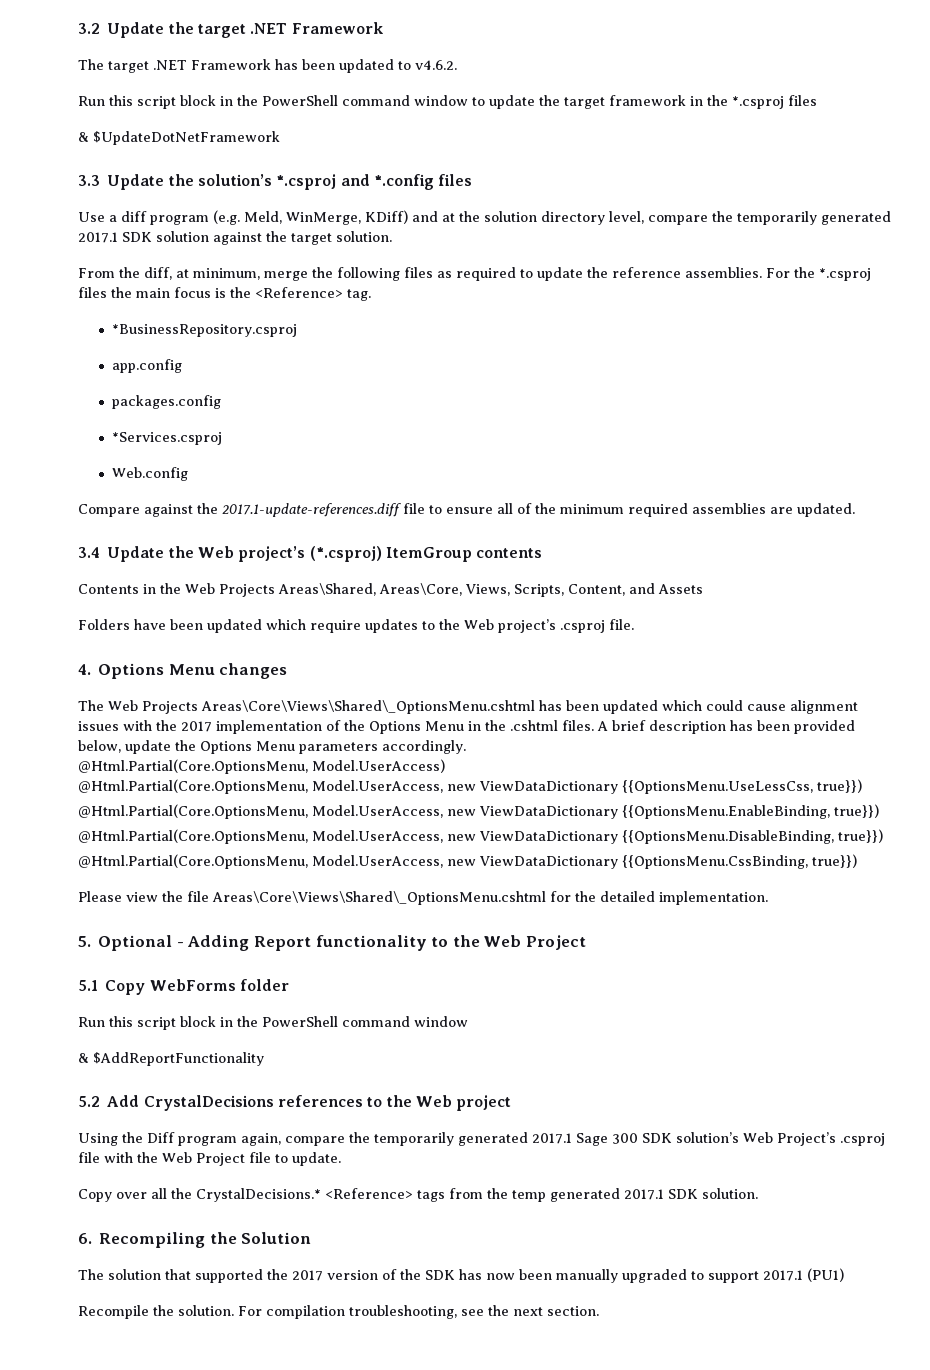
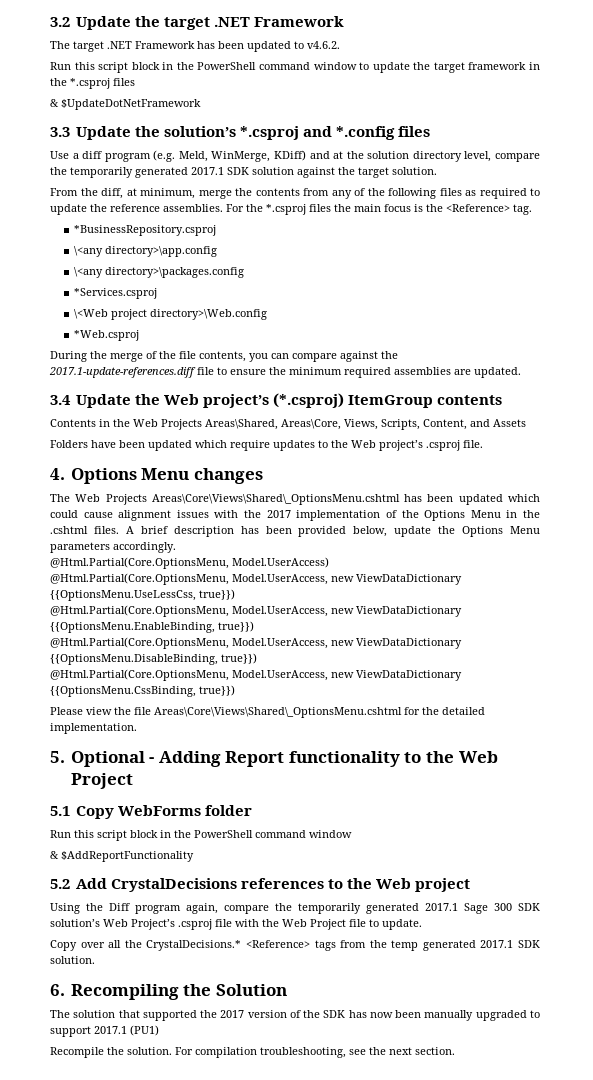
(333, 272) none -> [255,188,385,199] contents from any of the
[111,359,182,373] [111,395,221,409] [111,432,222,445] [111,467,188,481] [78,504,140,517] app.config // packages.config // *Services.csproj // Web.config // Compare -> [74,246,218,257] [74,267,245,278] [74,288,158,299] [74,309,268,320] [74,330,140,341] [50,351,337,362] \<any directory>\app.config // \<any directory>\packages.config // *Services.csproj // \<Web project directory>\Web.config // *Web.csproj // During the merge of the file contents, you can compare
[497,503,532,514] all of -> (266, 372) none

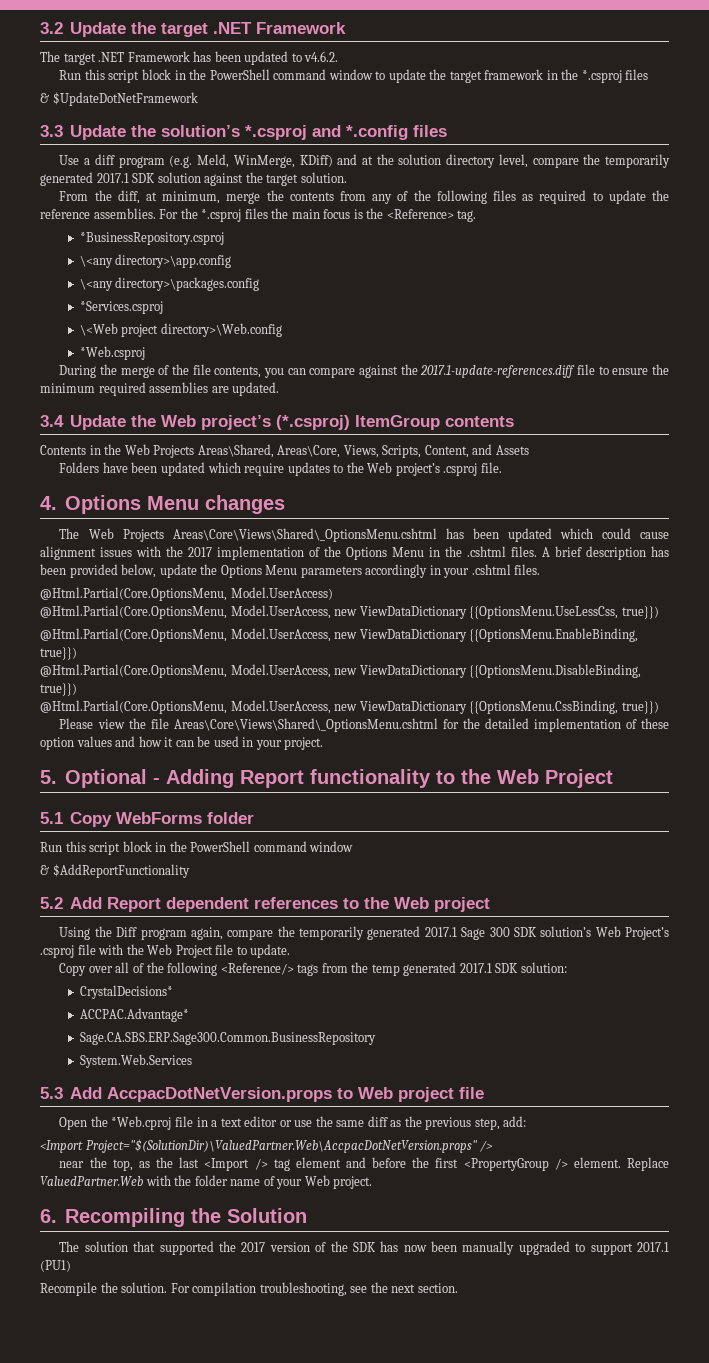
[113,542,176,553] accordingly. -> [365,564,541,578] accordingly in your .cshtml files.
[50,723,137,734] implementation. -> [533,718,669,732] [40,736,324,750] implementation of these option values and how it can be used in your project.
[110,878,237,892] CrystalDecisions -> [106,897,249,912] Report dependent
[124,940,310,951] the CrystalDecisions.* <Reference> -> [132,962,294,976] of the following <Reference/>
[50,956,95,964] solution. -> [520,962,567,973] [79,985,173,999] [79,1008,189,1022] [79,1032,376,1045] [79,1054,192,1068] [40,1087,484,1102] [59,1116,527,1130] [40,1139,494,1153] [59,1157,669,1171] [40,1175,373,1189] solution: // CrystalDecisions* // ACCPAC.Advantage* // Sage.CA.SBS.ERP.Sage300.Common.BusinessRepository // System.Web.Services // 5.3 Add AccpacDotNetVersion.props to Web project file // Open the *Web.cproj file in a text editor or use the same diff as the previous step, add: // <Import Project="$(SolutionDir)\ValuedPartner.Web\AccpacDotNetVersion.props" /> // near the top, as the last <Import /> tag element and before the first <PropertyGroup /> element. Replace ValuedPartner.Web with the folder name of your Web project.

